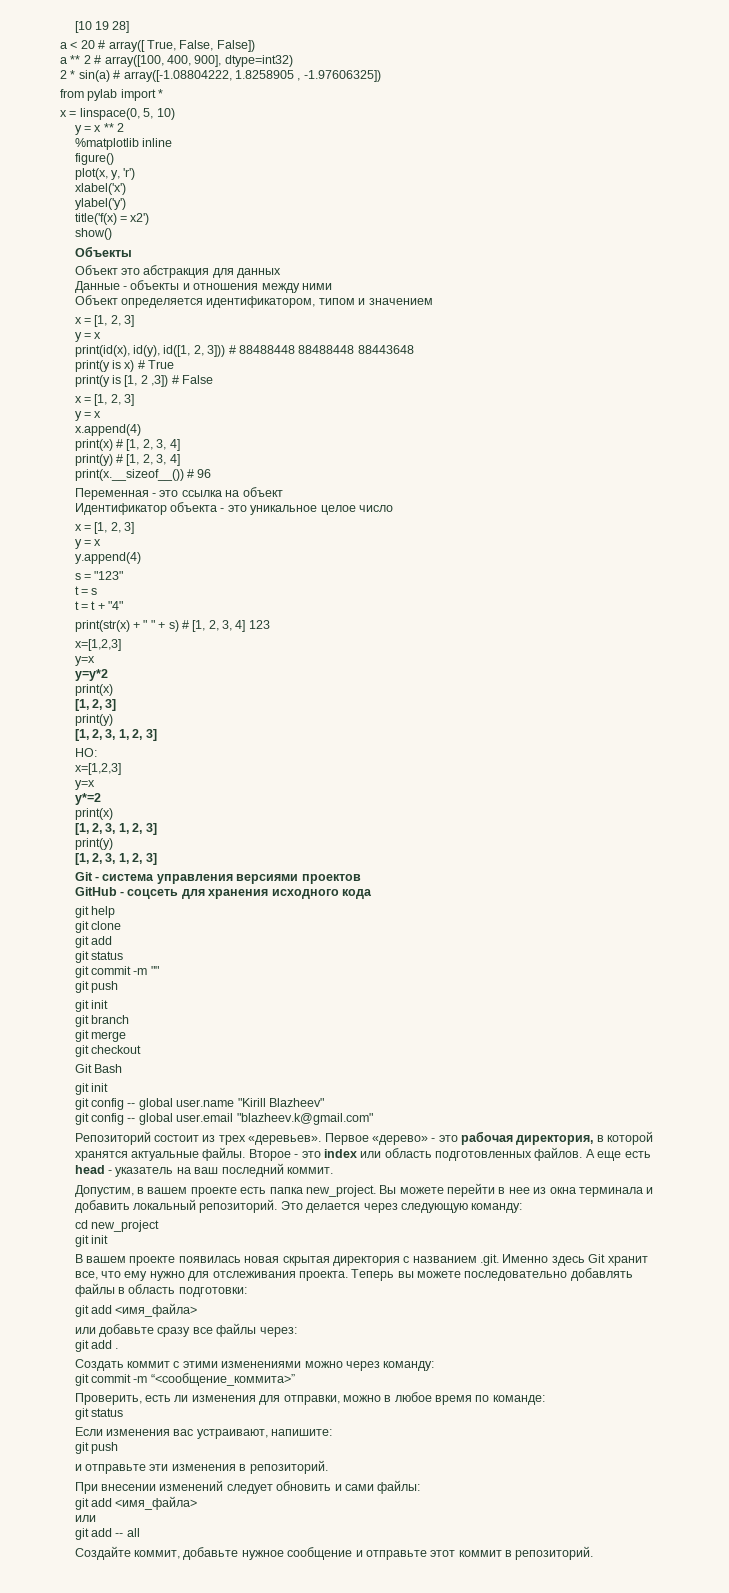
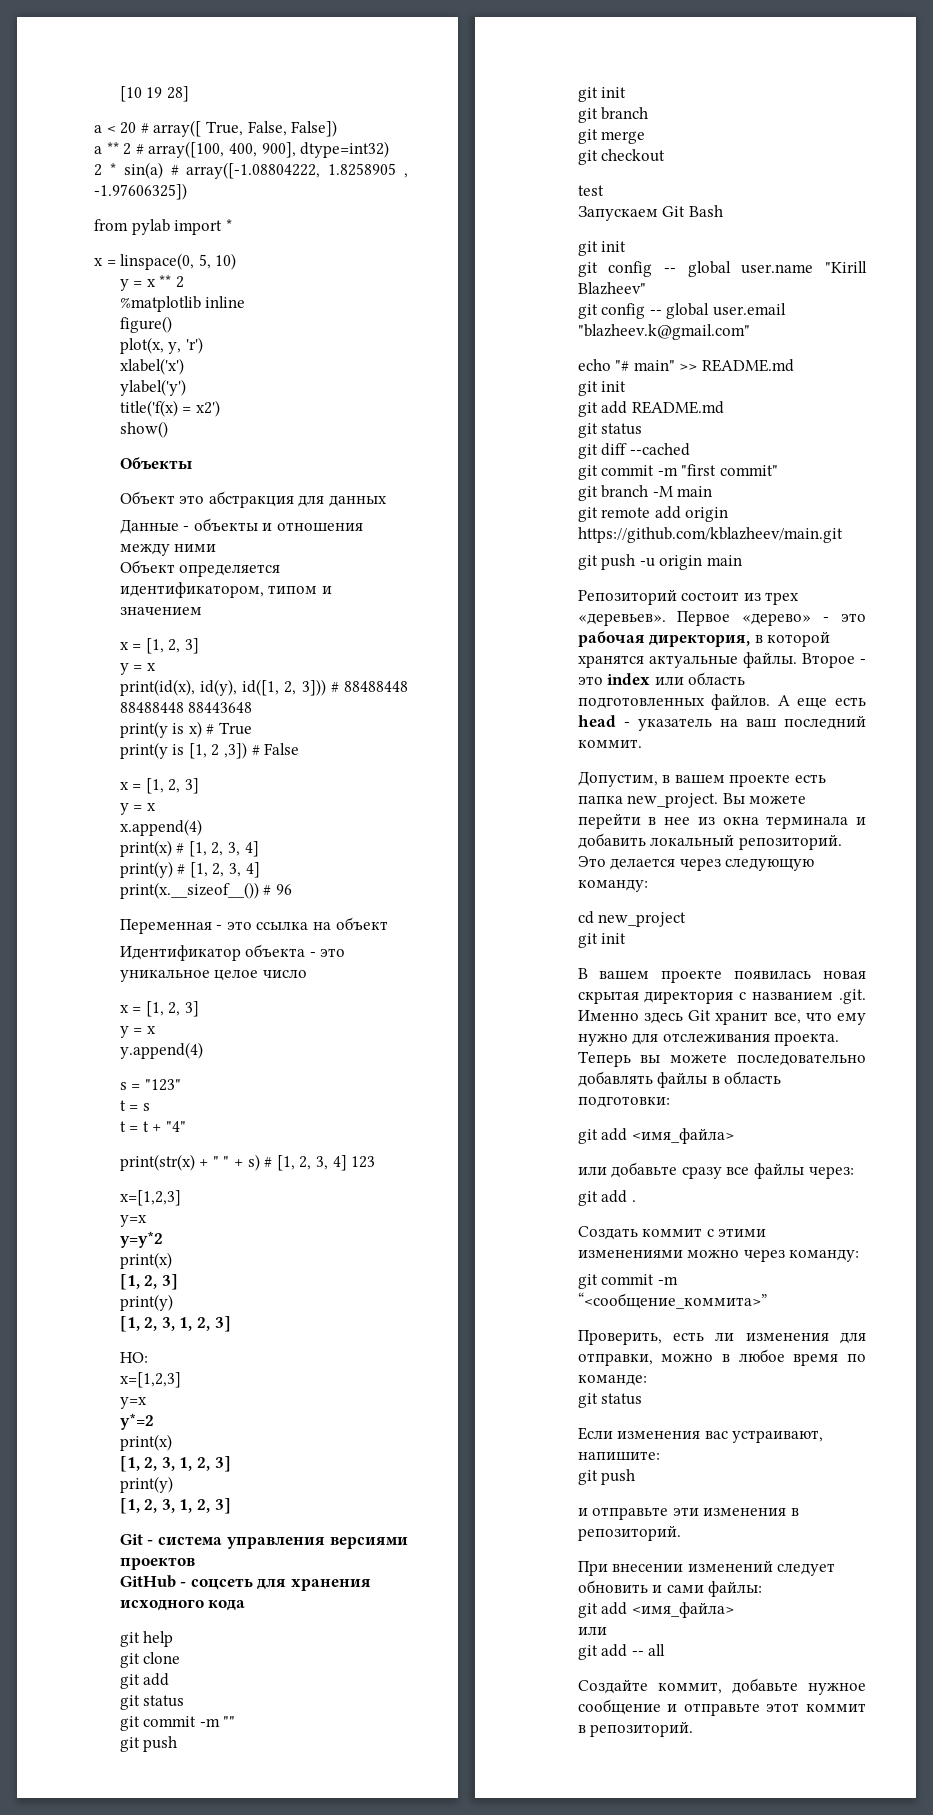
(142, 1049) none -> [577,185,604,196] [577,206,658,221] test // Запускаем
(373, 1119) none -> [577,359,794,372] [577,381,627,396] [577,401,724,417] [577,423,643,438] [577,443,690,459] [577,464,778,480] [577,485,713,501] [577,506,729,522] [577,527,843,543] [577,554,742,570] // echo "# main" >> README.md // git init // git add README.md // git status // git diff --cached // git commit -m "first commit" // git branch -M main // git remote add origin https://github.com/kblazheev/main.git // git push -u origin main

